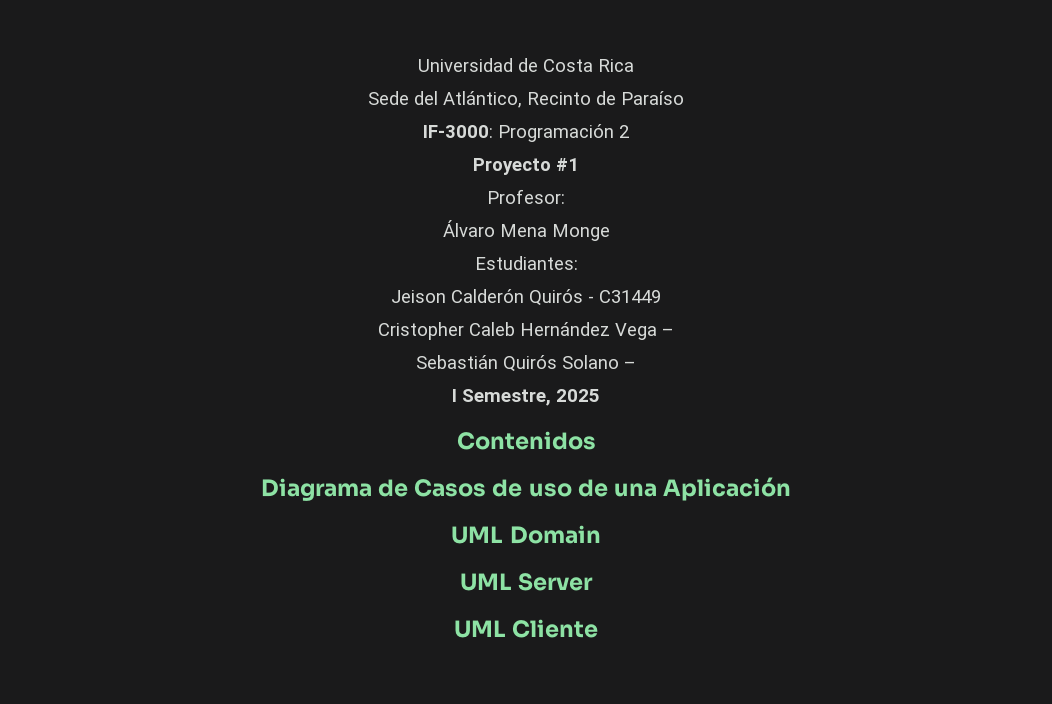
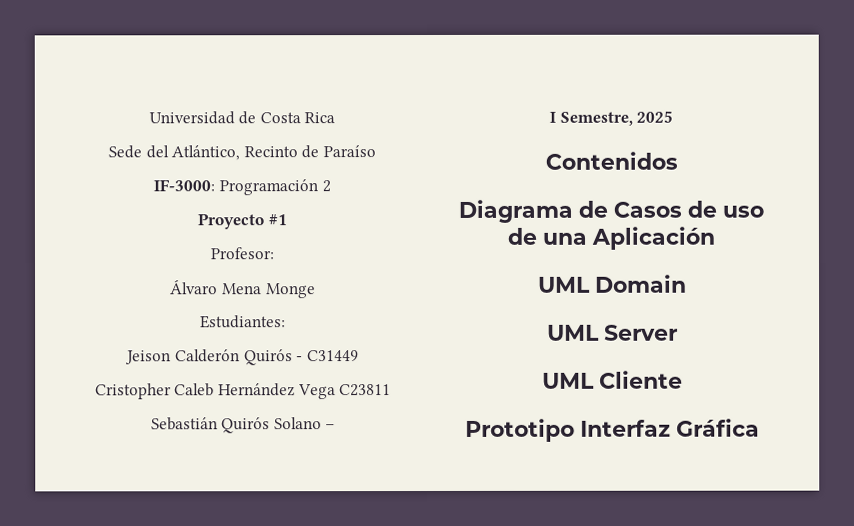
[662,328,674,336] – -> [339,384,392,397] C23811
(599, 628) none -> [464,418,760,442] // Prototipo Interfaz Gráfica

